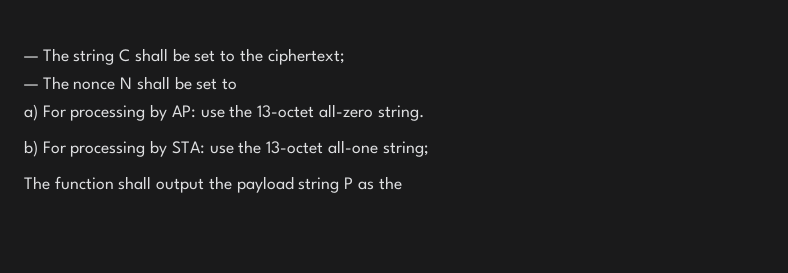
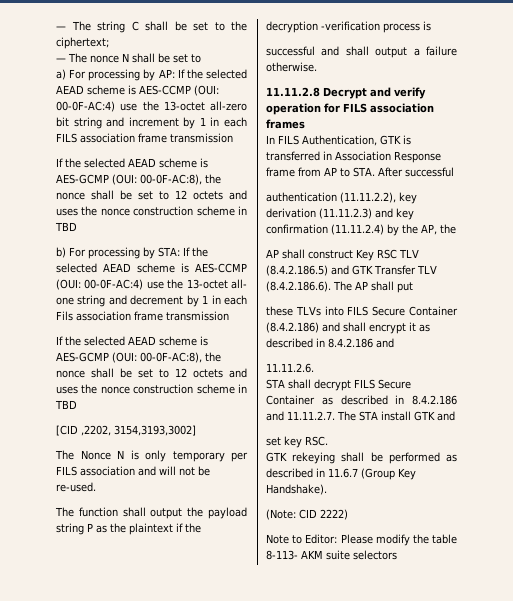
[200,104,424,121] use the 13-octet all-zero string. -> [177,69,247,79] [56,85,219,96] [56,101,247,112] [56,117,248,129] [56,133,233,143] [56,158,208,168] [56,174,221,185] [56,190,247,200] [56,206,247,216] [55,222,77,231] If the selected AEAD scheme is AES-CCMP (OUI: 00-0F-AC:4) use the 13-octet all-zero bit string and increment by 1 in each FILS association frame transmission // If the selected AEAD scheme is AES-GCMP (OUI: 00-0F-AC:8), the nonce shall be set to 12 octets and uses the nonce construction scheme in TBD
[209,140,429,157] use the 13-octet all-one string; -> [183,247,208,257] [56,263,247,273] [56,279,248,290] [56,295,247,307] [56,311,229,321] [56,336,208,346] [56,352,221,363] [56,368,247,378] [56,384,247,394] [55,400,77,409] [56,425,196,436] [55,450,248,462] [56,466,210,476] [56,482,96,492] If the selected AEAD scheme is AES-CCMP (OUI: 00-0F-AC:4) use the 13-octet all- one string and decrement by 1 in each Fils association frame transmission // If the selected AEAD scheme is AES-GCMP (OUI: 00-0F-AC:8), the nonce shall be set to 12 octets and uses the nonce construction scheme in TBD // [CID ,2202, 3154,3193,3002] // The Nonce N is only temporary per FILS association and will not be re-used.
(402, 183) none -> [129,523,201,535] [266,21,431,33] [266,46,457,58] [266,62,317,72] [266,87,426,99] [266,103,434,115] [266,119,305,129] [266,135,411,146] [266,151,441,163] [266,167,454,177] [266,192,417,204] [266,208,414,220] [266,224,456,236] [266,249,419,261] [266,265,437,276] [266,281,413,293] [266,306,458,316] [266,322,430,334] [266,338,394,348] [266,363,314,373] [266,379,411,391] [266,395,457,405] [266,411,455,421] [266,436,328,448] [266,452,457,464] [266,468,416,480] [266,484,327,495] [266,509,348,520] [266,534,457,546] [266,550,397,560] plaintext if the decryption -verification process is // successful and shall output a failure otherwise. // 11.11.2.8 Decrypt and verify operation for FILS association frames // In FILS Authentication, GTK is transferred in Association Response frame from AP to STA. After successful // authentication (11.11.2.2), key derivation (11.11.2.3) and key confirmation (11.11.2.4) by the AP, the // AP shall construct Key RSC TLV (8.4.2.186.5) and GTK Transfer TLV (8.4.2.186.6). The AP shall put // these TLVs into FILS Secure Container (8.4.2.186) and shall encrypt it as described in 8.4.2.186 and // 11.11.2.6. // STA shall decrypt FILS Secure Container as described in 8.4.2.186 and 11.11.2.7. The STA install GTK and // set key RSC. // GTK rekeying shall be performed as described in 11.6.7 (Group Key Handshake). // (Note: CID 2222) // Note to Editor: Please modify the table 8-113- AKM suite selectors

